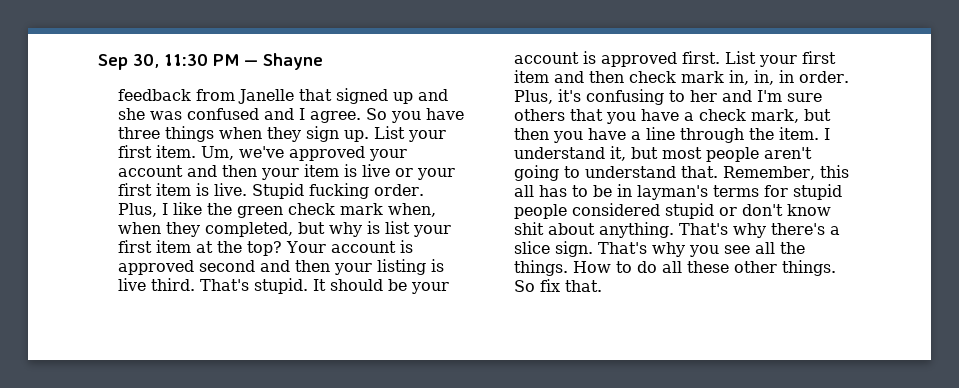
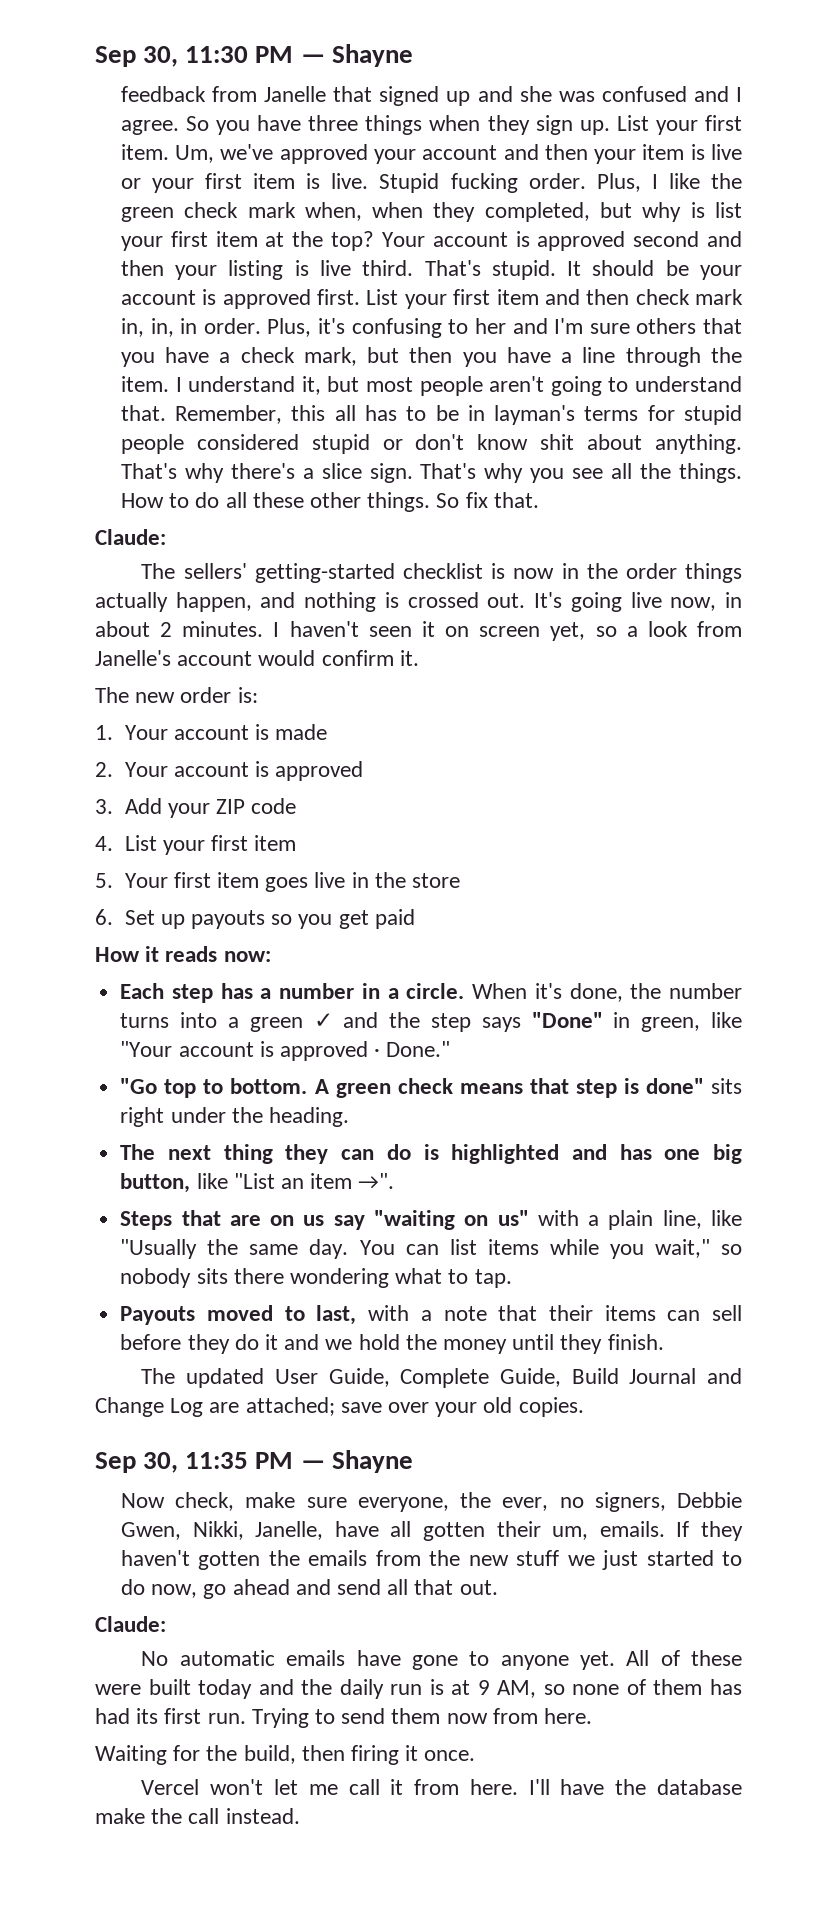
(603, 286) none -> [95,529,166,545] [141,563,742,583] [95,592,743,612] [95,621,742,641] [95,650,419,666] [95,687,258,703] [95,724,328,740] [95,761,364,781] [95,798,297,818] [95,835,297,855] [95,872,460,892] [95,909,415,929] [95,946,271,962] [120,983,743,1003] [120,1012,743,1032] [120,1041,451,1061] [120,1078,743,1098] [120,1107,349,1127] [120,1144,742,1164] [120,1173,395,1193] [120,1210,742,1230] [120,1239,742,1259] [120,1268,512,1288] [120,1305,742,1325] [120,1334,664,1354] [141,1368,742,1388] [95,1397,584,1417] [95,1450,413,1473] [120,1492,743,1512] [120,1521,743,1541] [120,1550,742,1570] [120,1579,498,1599] [95,1616,166,1632] [141,1650,742,1670] [95,1679,742,1699] [95,1708,593,1728] [95,1745,476,1765] [141,1779,742,1795] [95,1808,300,1824] // Claude: // The sellers' getting-started checklist is now in the order things actually happen, and nothing is crossed out. It's going live now, in about 2 minutes. I haven't seen it on screen yet, so a look from Janelle's account would confirm it. // The new order is: // 1. Your account is made // 2. Your account is approved // 3. Add your ZIP code // 4. List your first item // 5. Your first item goes live in the store // 6. Set up payouts so you get paid // How it reads now: // Each step has a number in a circle. When it's done, the number turns into a green ✓ and the step says "Done" in green, like "Your account is approved · Done." // "Go top to bottom. A green check means that step is done" sits right under the heading. // The next thing they can do is highlighted and has one big button, like "List an item →". // Steps that are on us say "waiting on us" with a plain line, like "Usually the same day. You can list items while you wait," so nobody sits there wondering what to tap. // Payouts moved to last, with a note that their items can sell before they do it and we hold the money until they finish. // The updated User Guide, Complete Guide, Build Journal and Change Log are attached; save over your old copies. // Sep 30, 11:35 PM — Shayne // Now check, make sure everyone, the ever, no signers, Debbie Gwen, Nikki, Janelle, have all gotten their um, emails. If they haven't gotten the emails from the new stuff we just started to do now, go ahead and send all that out. // Claude: // No automatic emails have gone to anyone yet. All of these were built today and the daily run is at 9 AM, so none of them has had its first run. Trying to send them now from here. // Waiting for the build, then firing it once. // Vercel won't let me call it from here. I'll have the database make the call instead.

